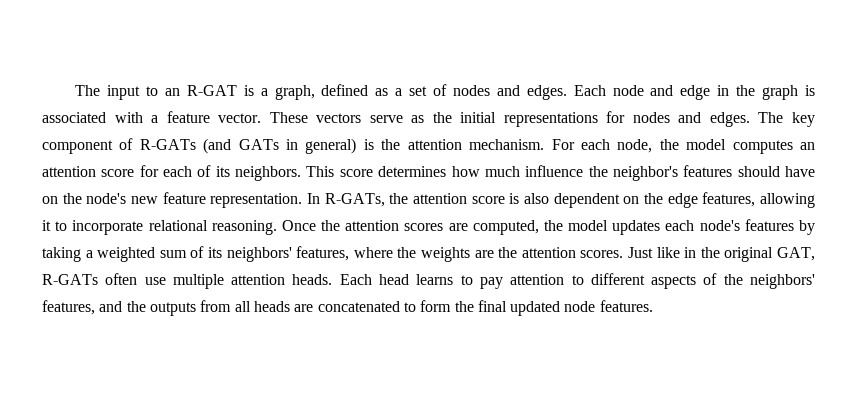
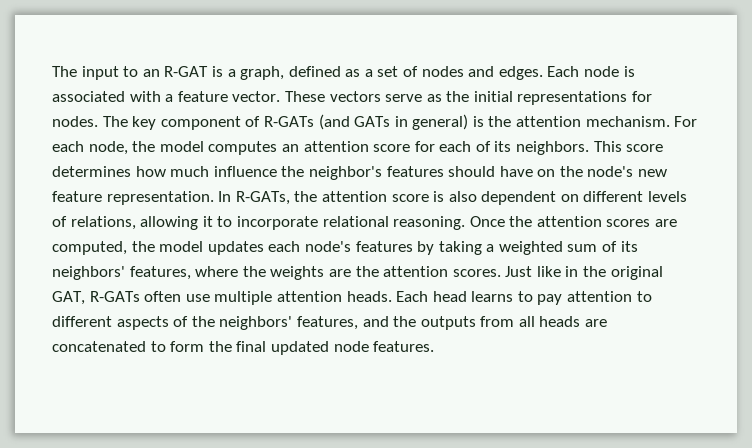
[650,85,799,100] and edge in the graph -> (620, 71) none
[632,112,750,127] nodes and edges. -> [52,116,98,127] nodes.
[644,192,756,208] the edge features, -> [583,191,688,202] [52,216,136,230] different levels of relations,

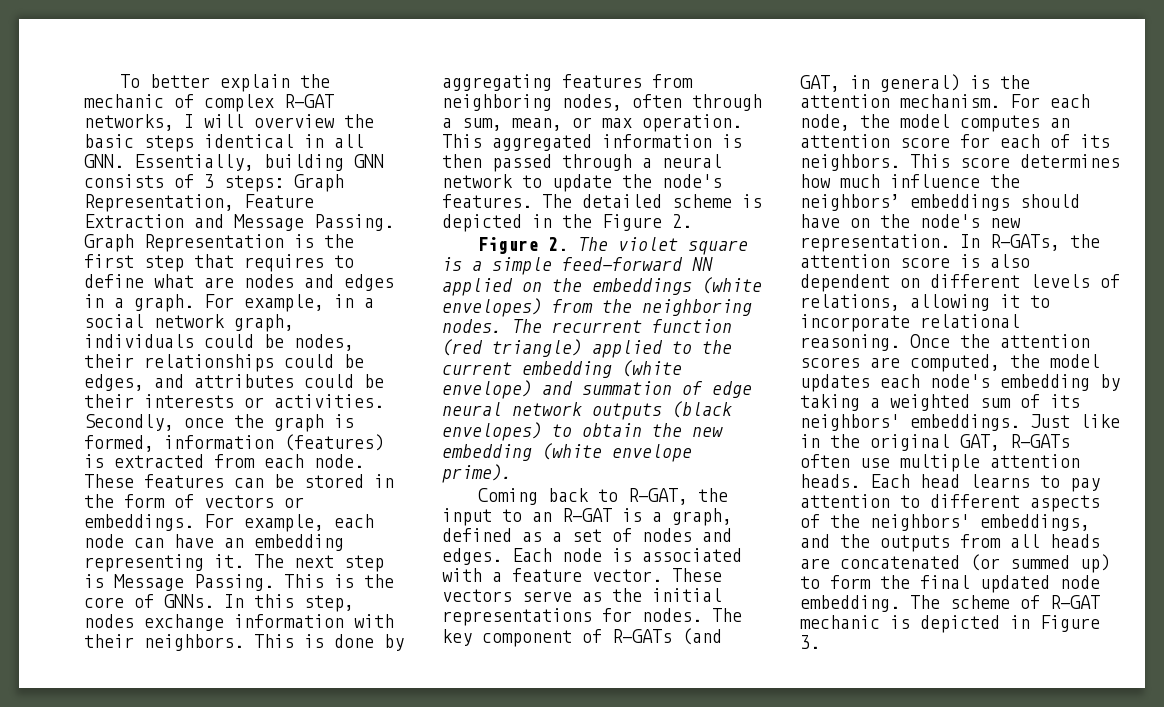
[52,66,77,77] The -> [120,74,331,92] [84,94,334,112] [84,114,374,131] [84,134,364,152] [84,154,384,171] [84,174,344,192] [84,194,314,212] [84,214,394,231] [84,234,354,252] [84,254,354,272] [84,274,394,291] [84,294,374,312] [84,314,294,332] [84,334,354,351] [84,354,364,372] [84,374,384,391] [84,394,384,408] [84,414,354,432] [84,434,384,452] [84,454,364,468] [84,474,394,488] [84,494,304,508] [84,514,374,532] [84,534,344,551] [84,554,384,572] [84,574,394,591] [84,594,354,612] [84,614,394,631] [84,634,404,651] [442,74,693,91] [442,94,762,111] [442,114,742,132] [442,134,742,151] [442,154,722,172] [442,174,722,192] [442,194,762,208] [442,214,692,232] [478,237,749,255] [442,257,713,275] [442,277,762,296] [442,298,752,317] [442,319,732,333] [442,339,732,358] [442,360,682,378] [442,380,752,399] [442,401,732,420] [442,422,723,441] [442,443,692,462] [442,464,512,483] [478,488,729,505] To better explain the mechanic of complex R-GAT networks, I will overview the basic steps identical in all GNN. Essentially, building GNN consists of 3 steps: Graph Representation, Feature Extraction and Message Passing. Graph Representation is the first step that requires to define what are nodes and edges in a graph. For example, in a social network graph, individuals could be nodes, their relationships could be edges, and attributes could be their interests or activities. Secondly, once the graph is formed, information (features) is extracted from each node. These features can be stored in the form of vectors or embeddings. For example, each node can have an embedding representing it. The next step is Message Passing. This is the core of GNNs. In this step, nodes exchange information with their neighbors. This is done by aggregating features from neighboring nodes, often through a sum, mean, or max operation. This aggregated information is then passed through a neural network to update the node's features. The detailed scheme is depicted in the Figure 2. // Figure 2. The violet square is a simple feed-forward NN applied on the embeddings (white envelopes) from the neighboring nodes. The recurrent function (red triangle) applied to the current embedding (white envelope) and summation of edge neural network outputs (black envelopes) to obtain the new embedding (white envelope prime). // Coming back to R-GAT, the
[354,116,391,127] GATs -> [800,75,840,92] GAT,
[308,166,444,180] neighbor's features -> [800,194,1010,211] neighbors’ embeddings
[52,191,102,202] feature -> (1021, 223) none
[355,241,413,252] features -> [1000,374,1090,391] embedding
[129,266,501,280] features, where the weights are the attention scores. -> [910,414,1020,431] embeddings.
[296,316,358,330] features, -> [980,514,1090,531] embeddings,
(146, 346) none -> [970,554,1110,573] (or summed up)
[373,341,435,352] features. -> [800,595,1100,612] [800,615,1100,633] [800,635,820,649] embedding. The scheme of R-GAT mechanic is depicted in Figure 3.

